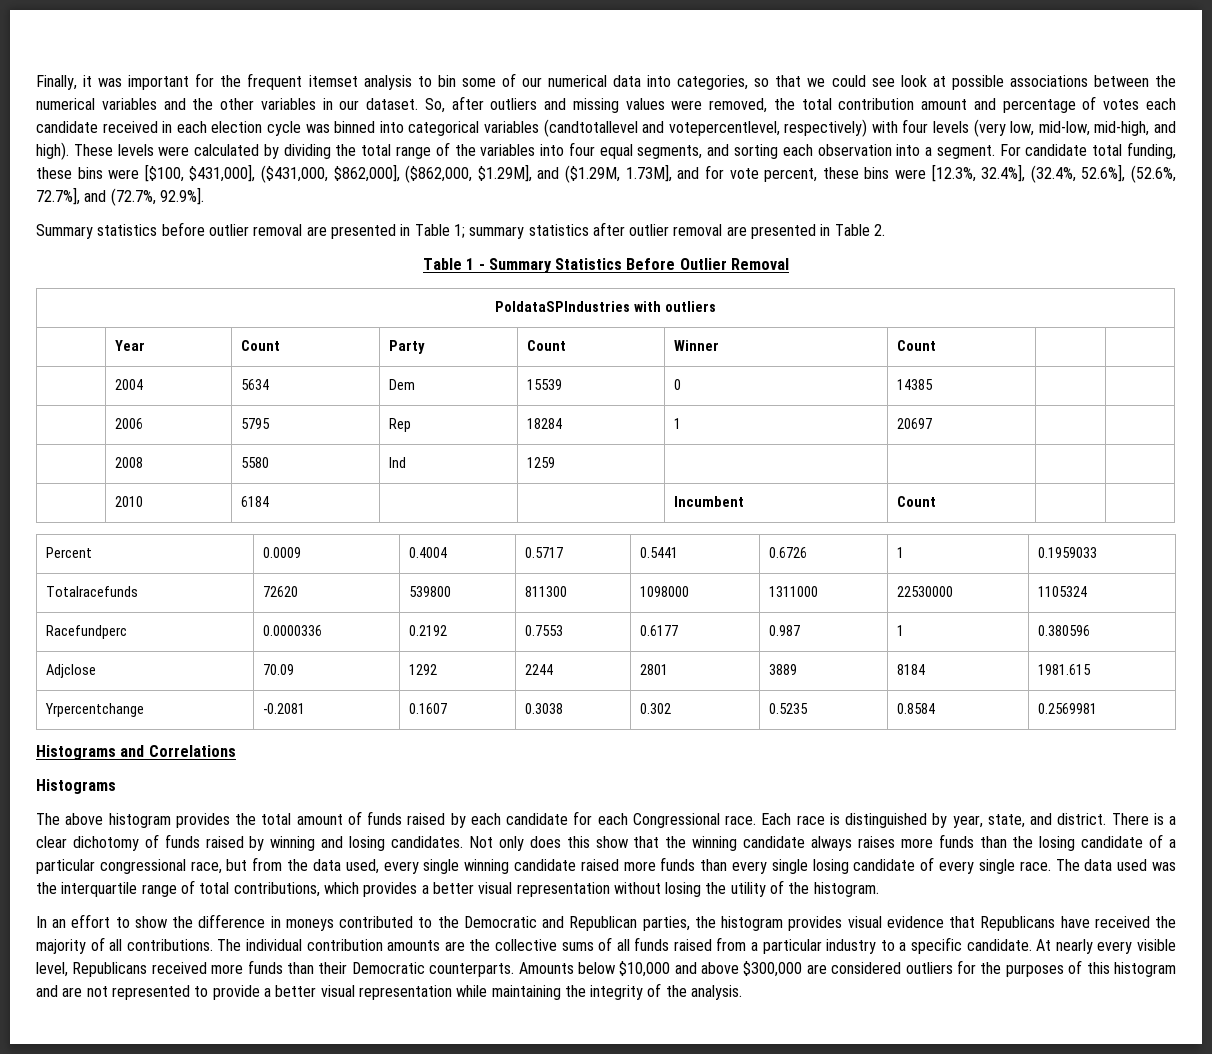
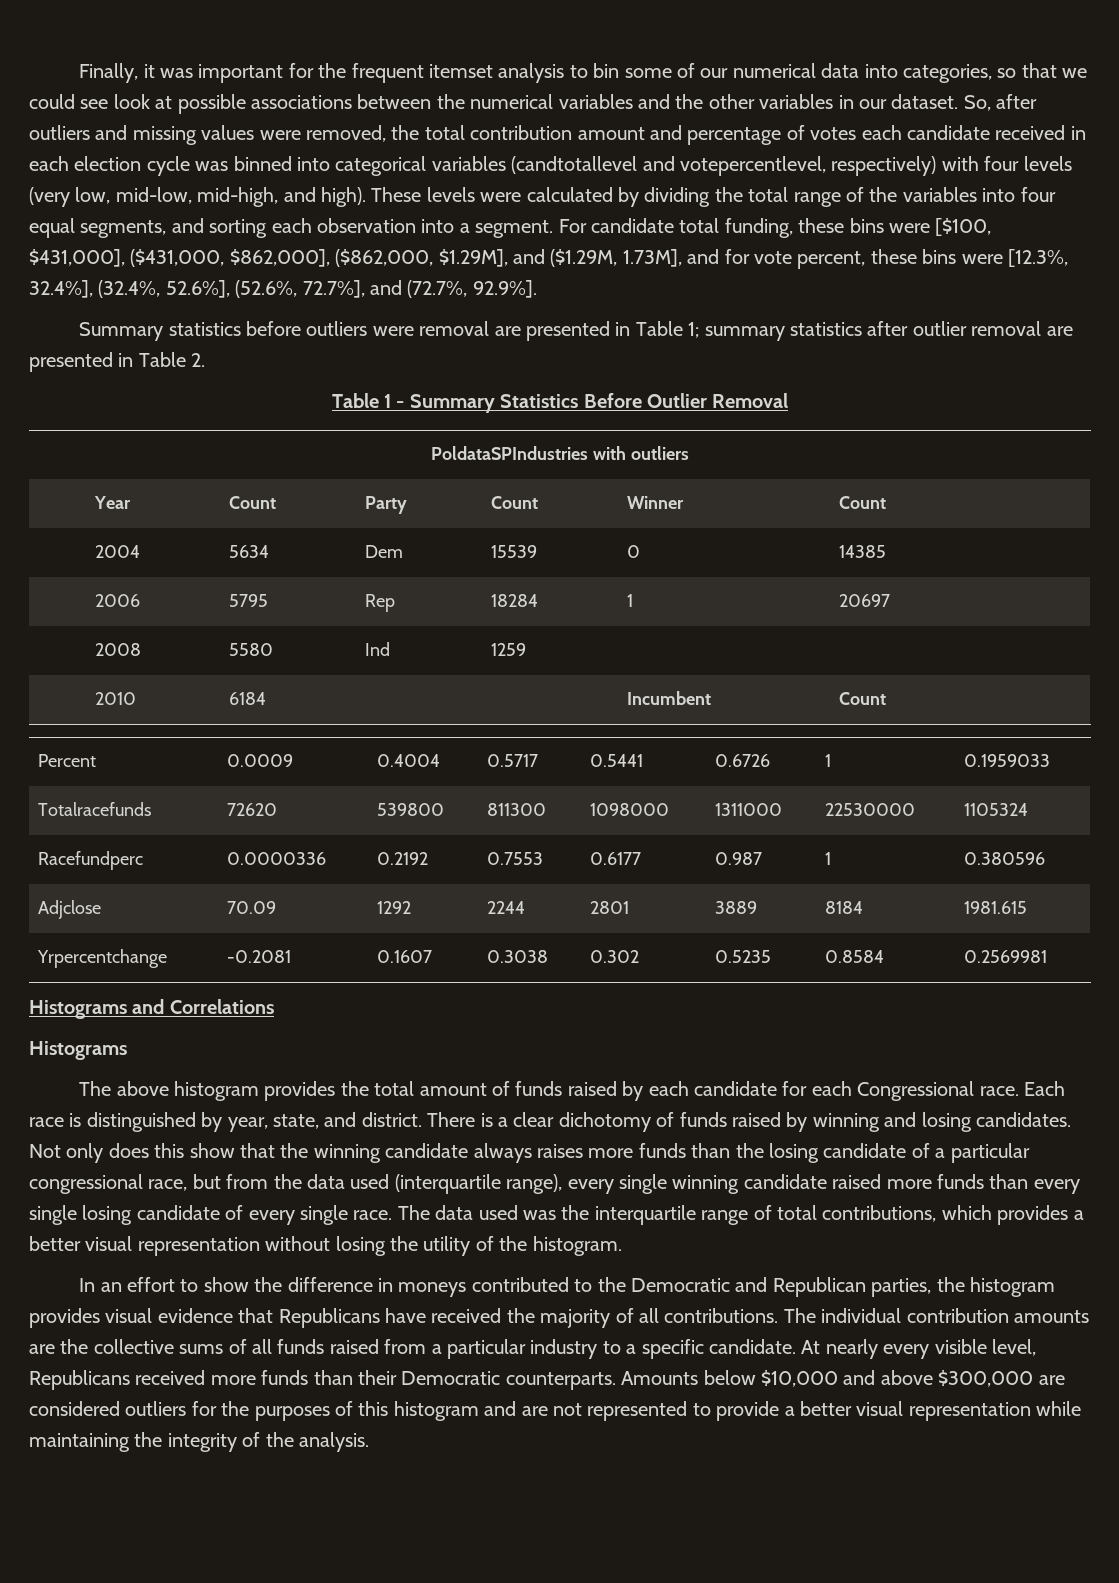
[208,224,249,236] outlier -> [306,321,414,336] outliers were
[345,859,379,874] used, -> [350,1174,563,1194] used (interquartile range),

